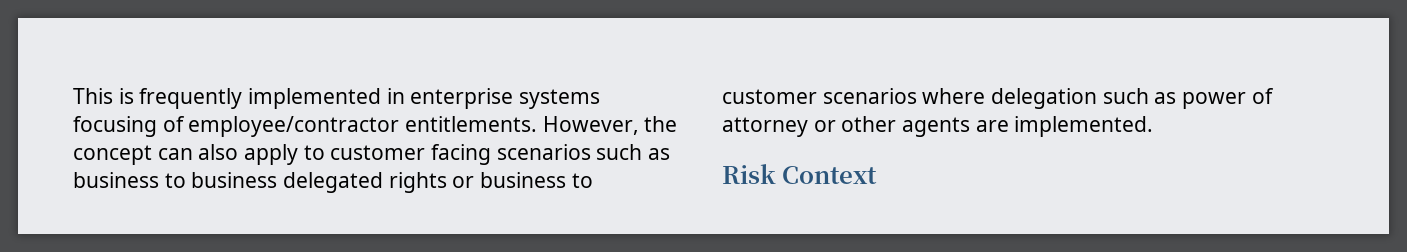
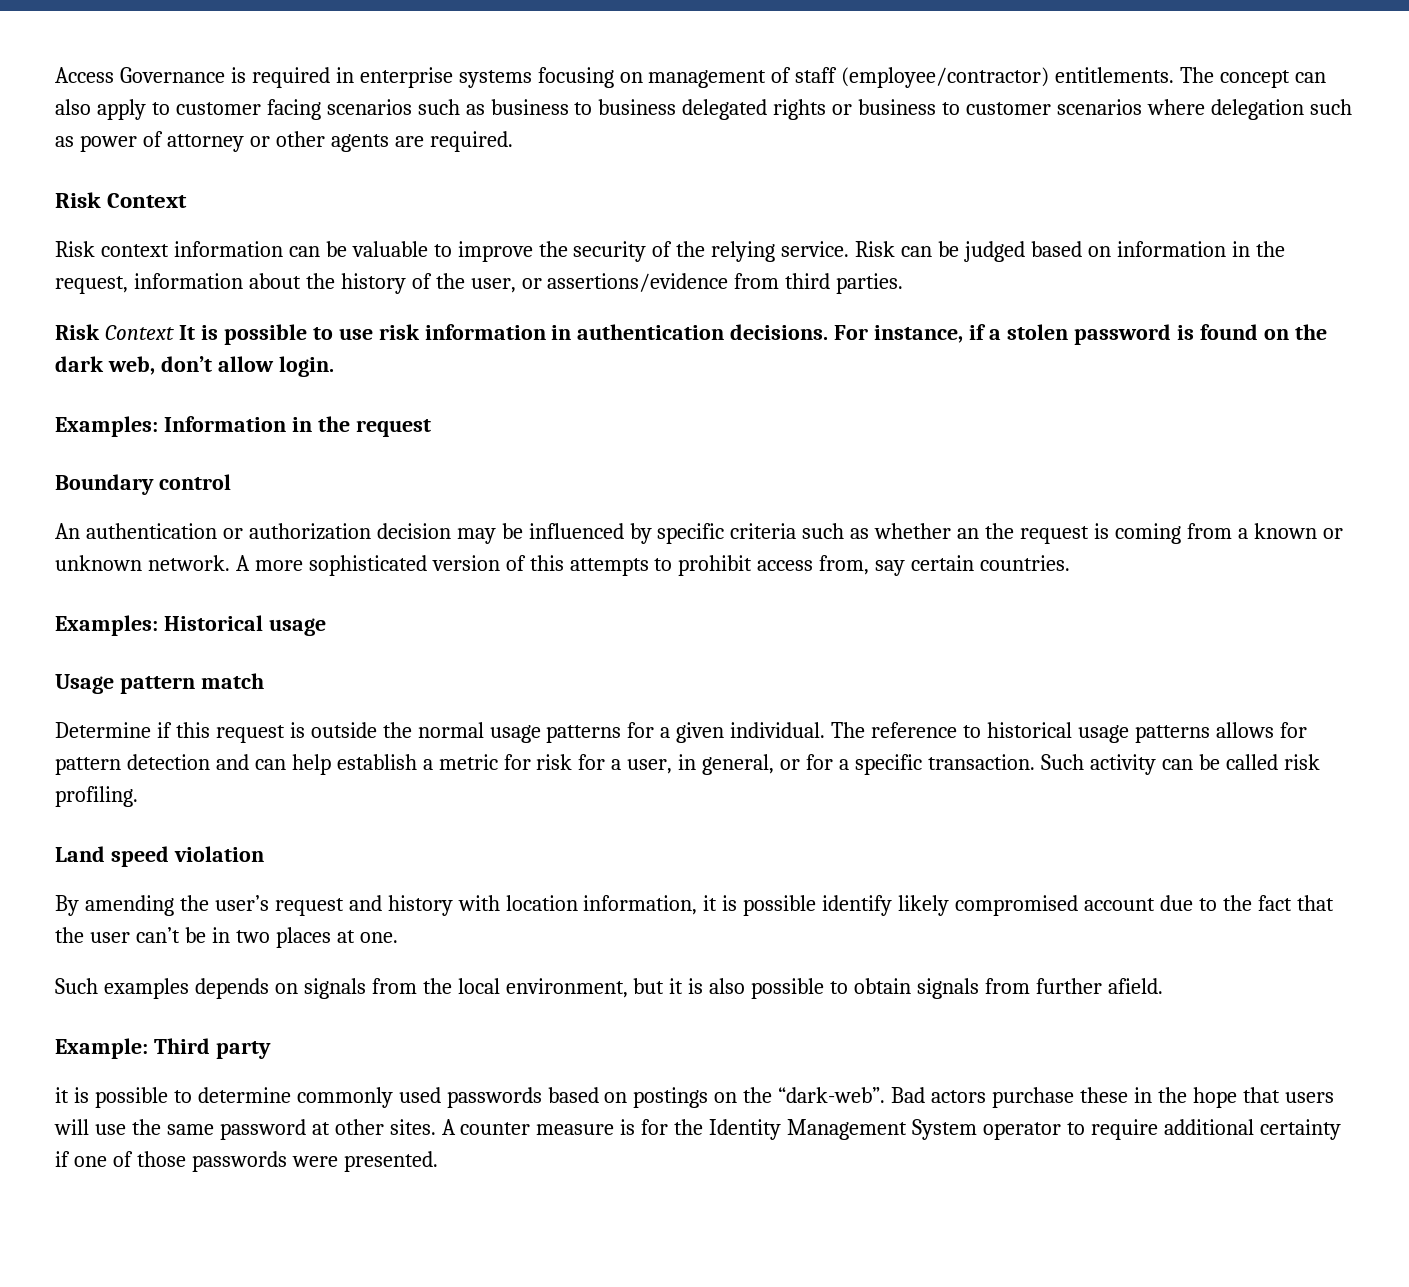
[73,88,601,109] [73,116,678,137] This is frequently implemented in enterprise systems focusing of employee/contractor entitlements. However, the -> [55,67,1215,88] Access Governance is required in enterprise systems focusing on management of staff (employee/contractor) entitlements. The
[1014,116,1154,137] [722,164,878,184] implemented. // Risk Context -> [429,131,513,152] [55,192,188,208] [55,241,1285,262] [55,273,904,294] [55,324,1327,345] [55,356,334,377] [55,416,431,437] [55,474,231,495] [55,523,1343,544] [55,555,1071,576] [55,615,326,636] [55,673,264,694] [55,722,1307,743] [55,754,1320,775] [55,786,138,807] [55,846,264,867] [55,895,1334,916] [55,927,398,948] [55,978,1163,999] [55,1038,271,1059] [55,1087,1334,1108] [54,1119,1341,1140] [55,1151,438,1172] required. // Risk Context // Risk context information can be valuable to improve the security of the relying service. Risk can be judged based on information in the request, information about the history of the user, or assertions/evidence from third parties. // Risk Context It is possible to use risk information in authentication decisions. For instance, if a stolen password is found on the dark web, don’t allow login. // Examples: Information in the request // Boundary control // An authentication or authorization decision may be influenced by specific criteria such as whether an the request is coming from a known or unknown network. A more sophisticated version of this attempts to prohibit access from, say certain countries. // Examples: Historical usage // Usage pattern match // Determine if this request is outside the normal usage patterns for a given individual. The reference to historical usage patterns allows for pattern detection and can help establish a metric for risk for a user, in general, or for a specific transaction. Such activity can be called risk profiling. // Land speed violation // By amending the user’s request and history with location information, it is possible identify likely compromised account due to the fact that the user can’t be in two places at one. // Such examples depends on signals from the local environment, but it is also possible to obtain signals from further afield. // Example: Third party // it is possible to determine commonly used passwords based on postings on the “dark-web”. Bad actors purchase these in the hope that users will use the same password at other sites. A counter measure is for the Identity Management System operator to require additional certainty if one of those passwords were presented.

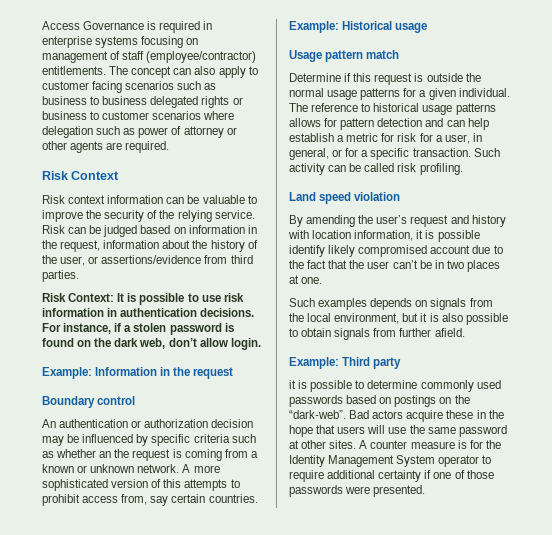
[104,325,174,340] Context -> [68,293,115,302] Context:
[55,416,158,437] Examples: -> [42,367,92,379] Example:
[55,615,158,636] Examples: -> [289,21,339,33] Example:
[992,1087,1075,1108] purchase -> [406,410,444,422] acquire

